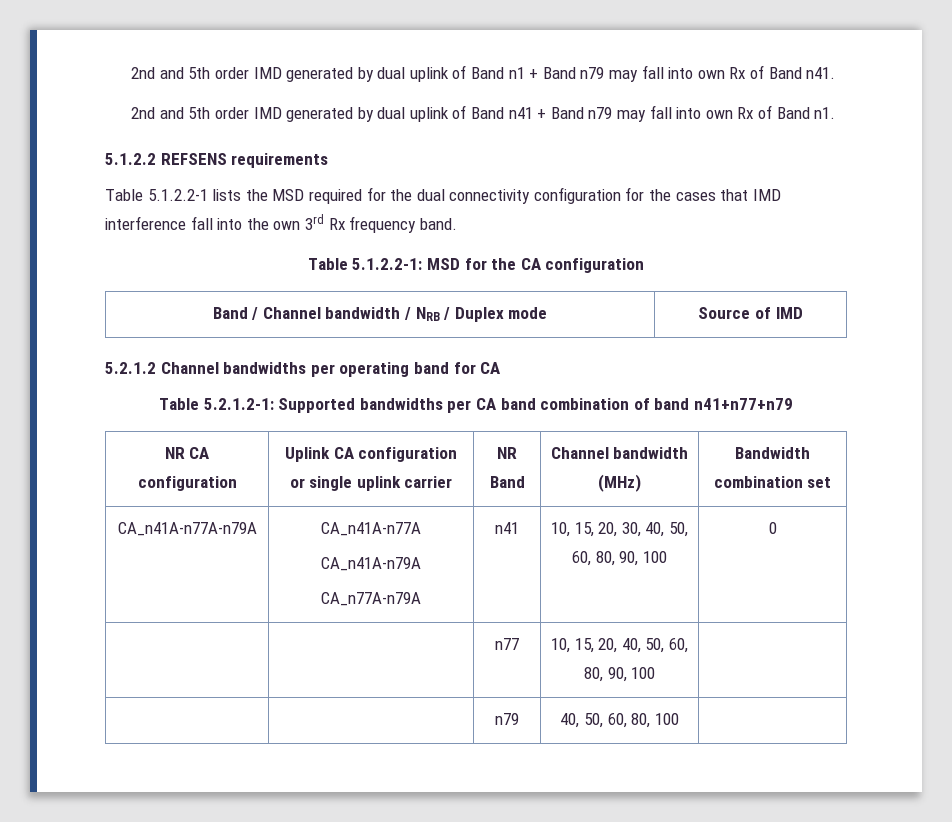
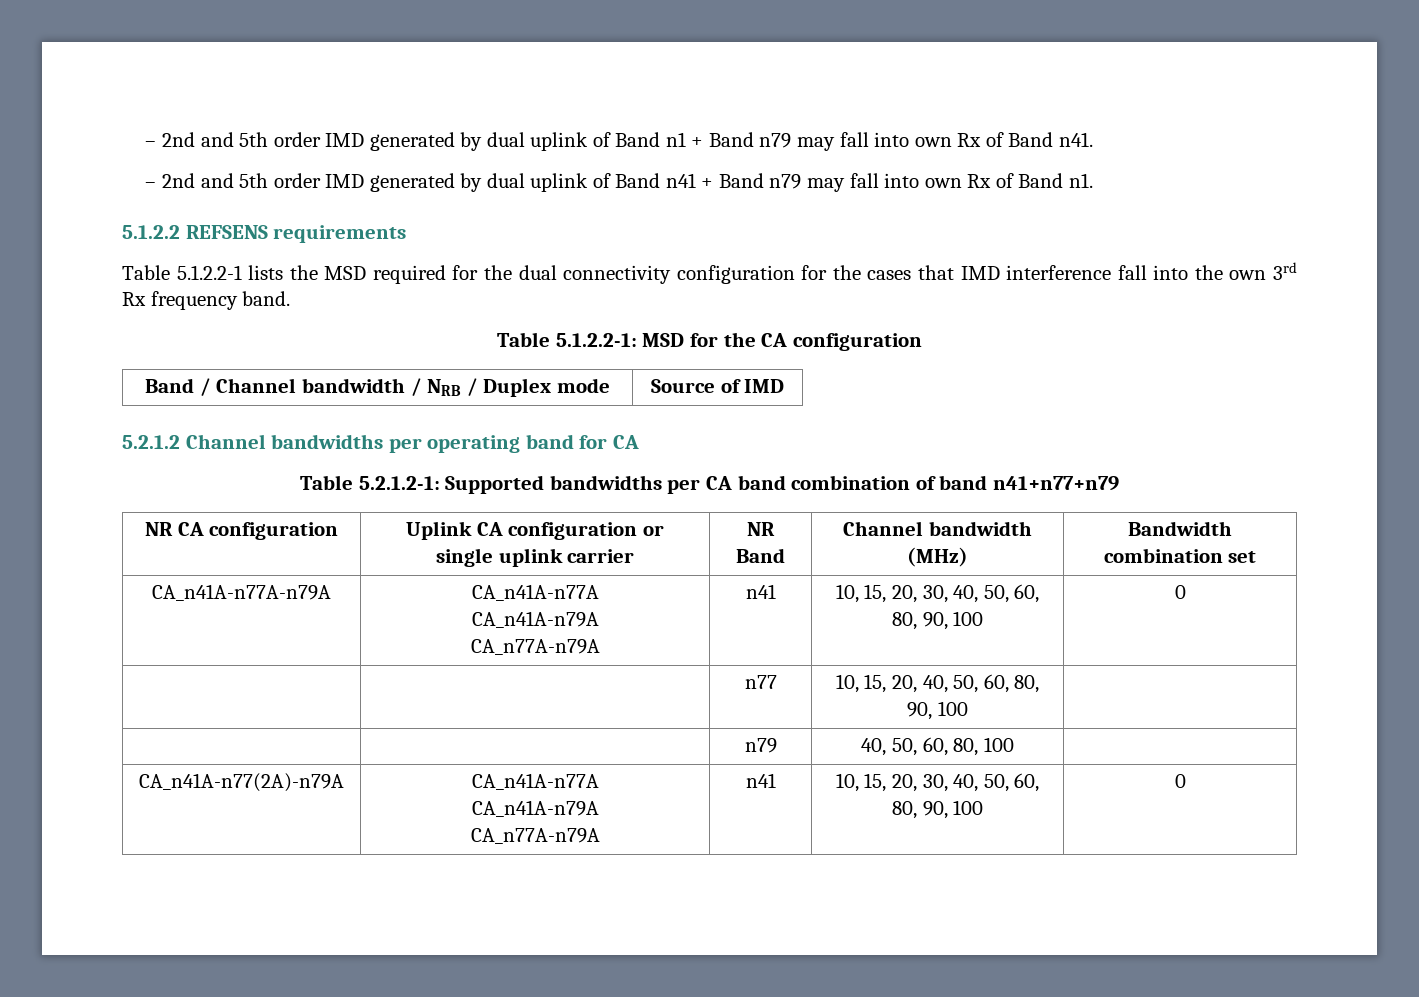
(131, 73) none -> [145,141,157,147] –
(836, 73) none -> [145,182,157,188] –
(679, 719) none -> [139,773,344,792] [471,773,599,790] [471,800,599,817] [470,828,600,844] [745,773,776,788] [835,773,1040,792] [891,800,984,819] [1174,774,1186,788] // CA_n41A-n77(2A)-n79A | CA_n41A-n77A // CA_n41A-n79A // CA_n77A-n79A | n41 | 10, 15, 20, 30, 40, 50, 60, 80, 90, 100 | 0

